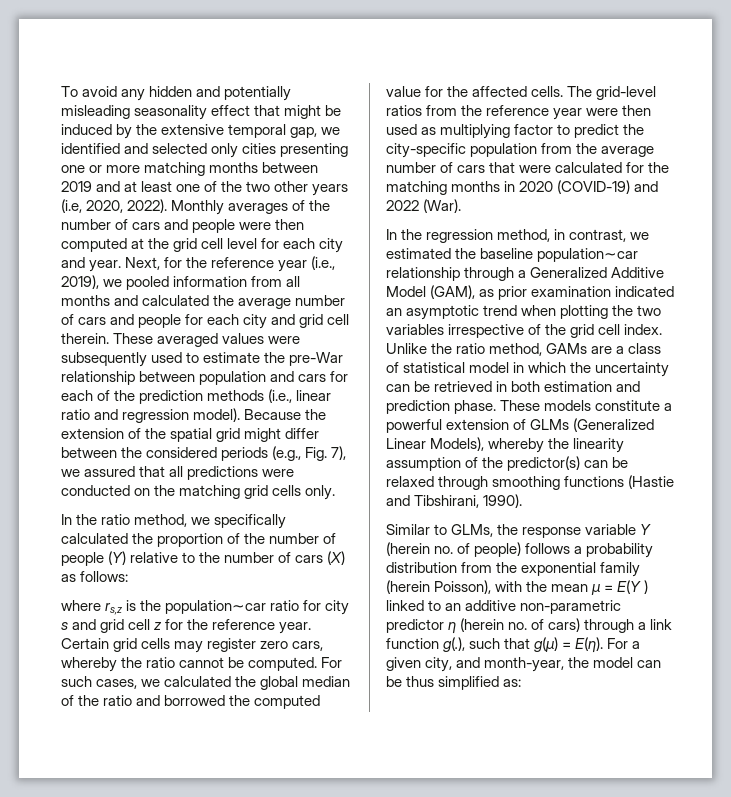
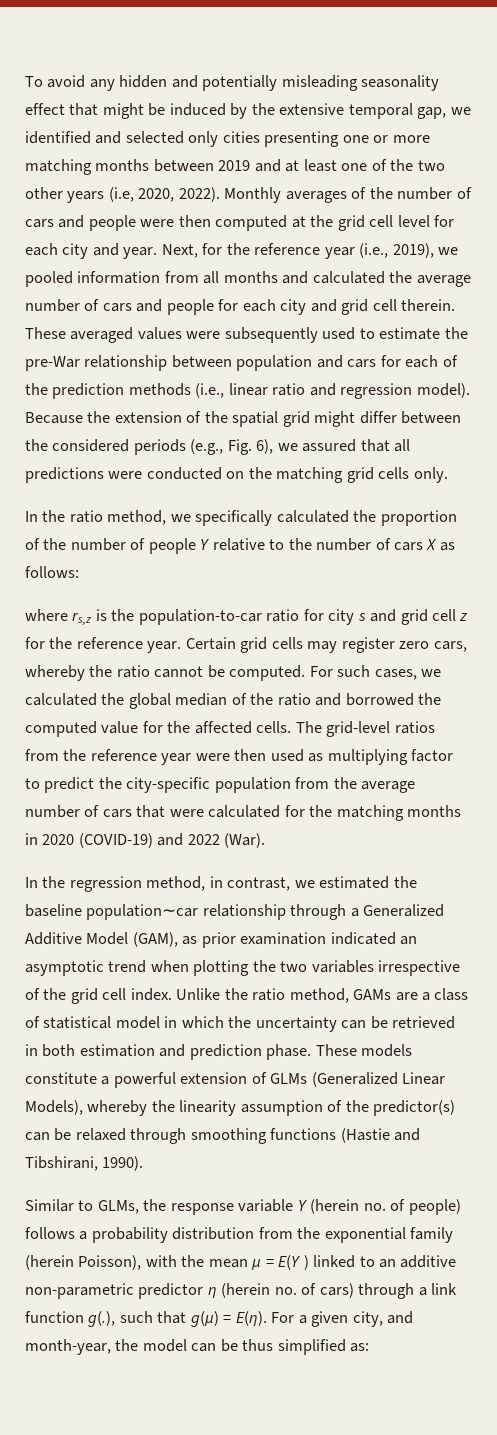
[331,446,347,460] 7), -> [256,439,274,454] 6),
[108,551,127,565] (Y) -> [200,539,210,550] Y
[327,551,346,565] (X) -> [426,539,437,550] X
[165,600,267,614] population∼car -> [138,609,262,625] population-to-car

